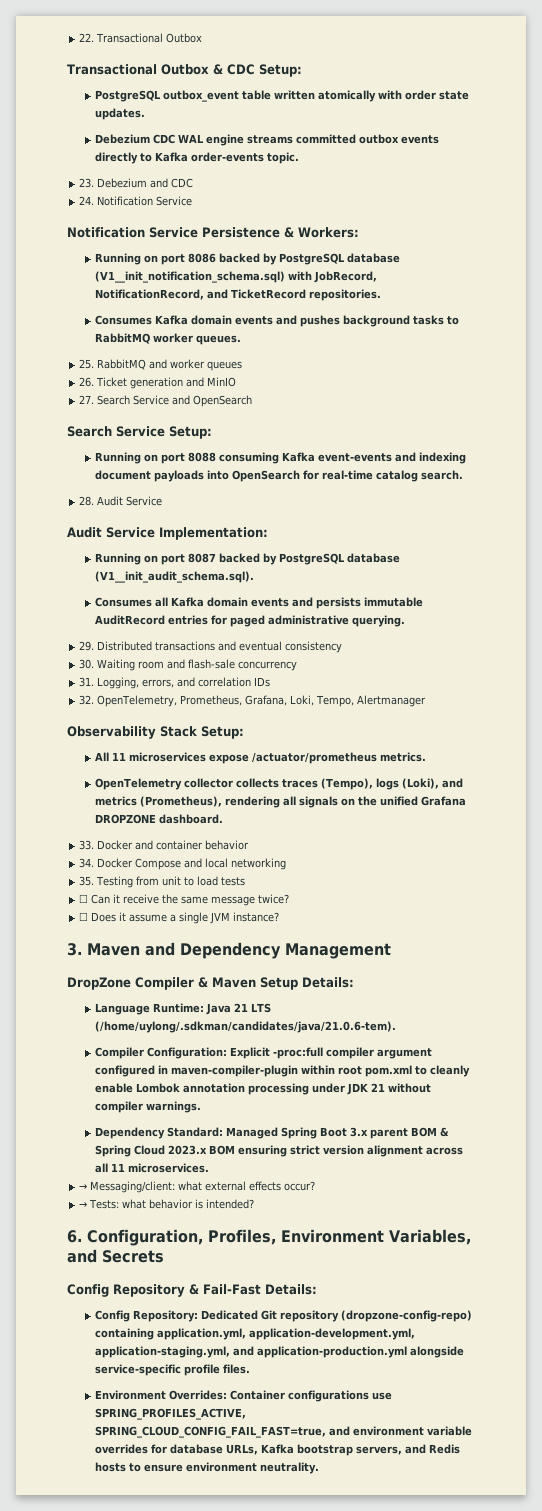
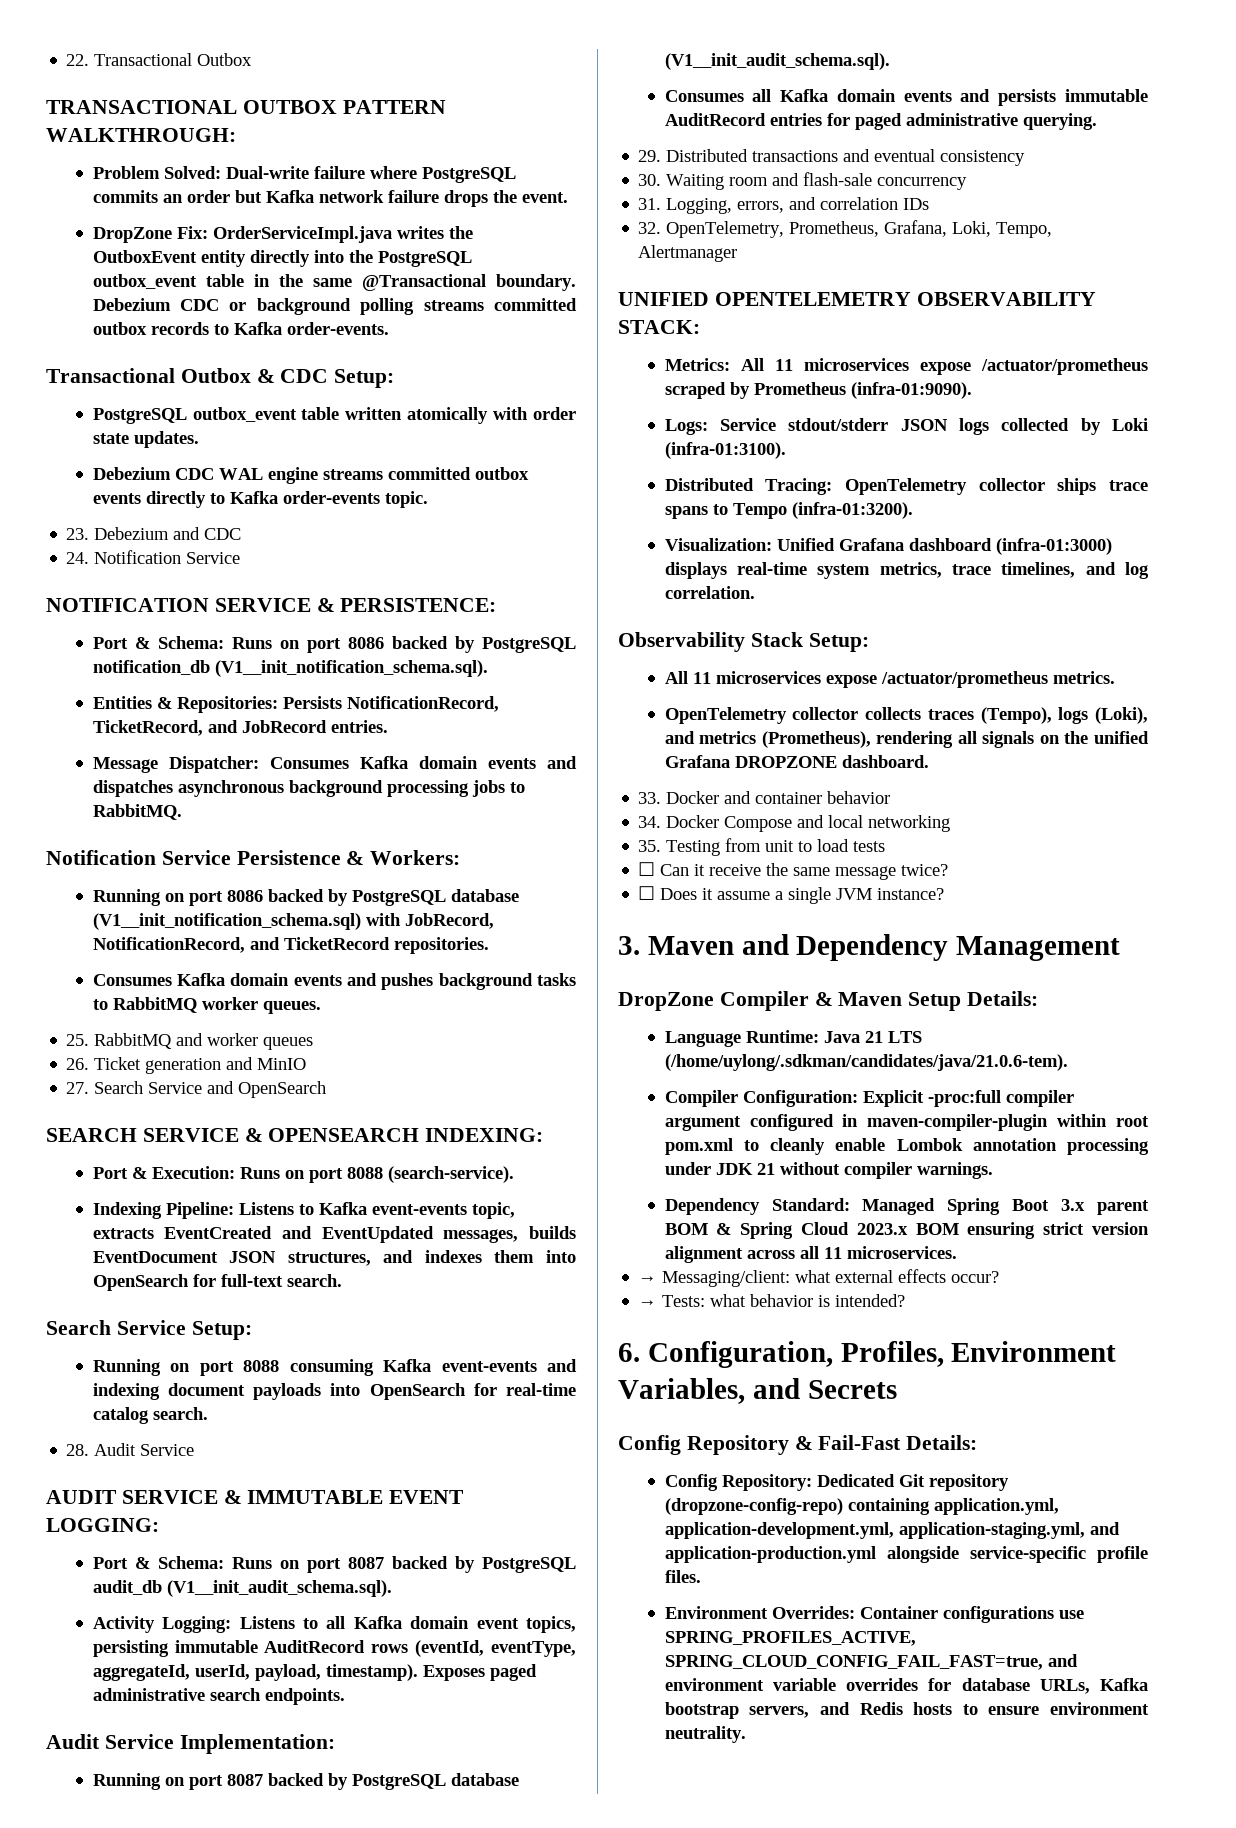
(203, 38) none -> [46,100,446,114] [46,128,236,142] [92,166,516,183] [92,190,568,207] [92,226,473,243] [92,250,472,267] [92,274,576,291] [92,298,577,315] [92,322,389,335] // TRANSACTIONAL OUTBOX PATTERN WALKTHROUGH: // Problem Solved: Dual-write failure where PostgreSQL commits an order but Kafka network failure drops the event. // DropZone Fix: OrderServiceImpl.java writes the OutboxEvent entity directly into the PostgreSQL outbox_event table in the same @Transactional boundary. Debezium CDC or background polling streams committed outbox records to Kafka order-events.
(193, 201) none -> [46,598,497,612] [92,636,576,653] [92,660,488,677] [92,696,499,713] [92,720,388,736] [92,756,577,773] [92,780,525,797] [92,804,182,820] // NOTIFICATION SERVICE & PERSISTENCE: // Port & Schema: Runs on port 8086 backed by PostgreSQL notification_db (V1__init_notification_schema.sql). // Entities & Repositories: Persists NotificationRecord, TicketRecord, and JobRecord entries. // Message Dispatcher: Consumes Kafka domain events and dispatches asynchronous background processing jobs to RabbitMQ.
(253, 401) none -> [46,1128,544,1142] [92,1166,514,1183] [92,1202,515,1219] [92,1226,576,1243] [92,1250,576,1266] [92,1274,342,1291] // SEARCH SERVICE & OPENSEARCH INDEXING: // Port & Execution: Runs on port 8088 (search-service). // Indexing Pipeline: Listens to Kafka event-events topic, extracts EventCreated and EventUpdated messages, builds EventDocument JSON structures, and indexes them into OpenSearch for full-text search.
(163, 501) none -> [46,1490,465,1504] [46,1518,159,1532] [92,1556,576,1573] [92,1580,392,1597] [92,1616,576,1633] [92,1640,576,1657] [92,1664,537,1681] [92,1688,345,1705] // AUDIT SERVICE & IMMUTABLE EVENT LOGGING: // Port & Schema: Runs on port 8087 backed by PostgreSQL audit_db (V1__init_audit_schema.sql). // Activity Logging: Listens to all Kafka domain event topics, persisting immutable AuditRecord rows (eventId, eventType, aggregateId, userId, payload, timestamp). Exposes paged administrative search endpoints.
(427, 701) none -> [618,292,1096,306] [618,320,700,334] [664,358,1148,375] [664,382,972,399] [664,418,1148,435] [664,442,786,459] [664,478,1148,495] [664,502,913,519] [664,538,1112,555] [664,562,1149,579] [664,586,755,599] // UNIFIED OPENTELEMETRY OBSERVABILITY STACK: // Metrics: All 11 microservices expose /actuator/prometheus scraped by Prometheus (infra-01:9090). // Logs: Service stdout/stderr JSON logs collected by Loki (infra-01:3100). // Distributed Tracing: OpenTelemetry collector ships trace spans to Tempo (infra-01:3200). // Visualization: Unified Grafana dashboard (infra-01:3000) displays real-time system metrics, trace timelines, and log correlation.

